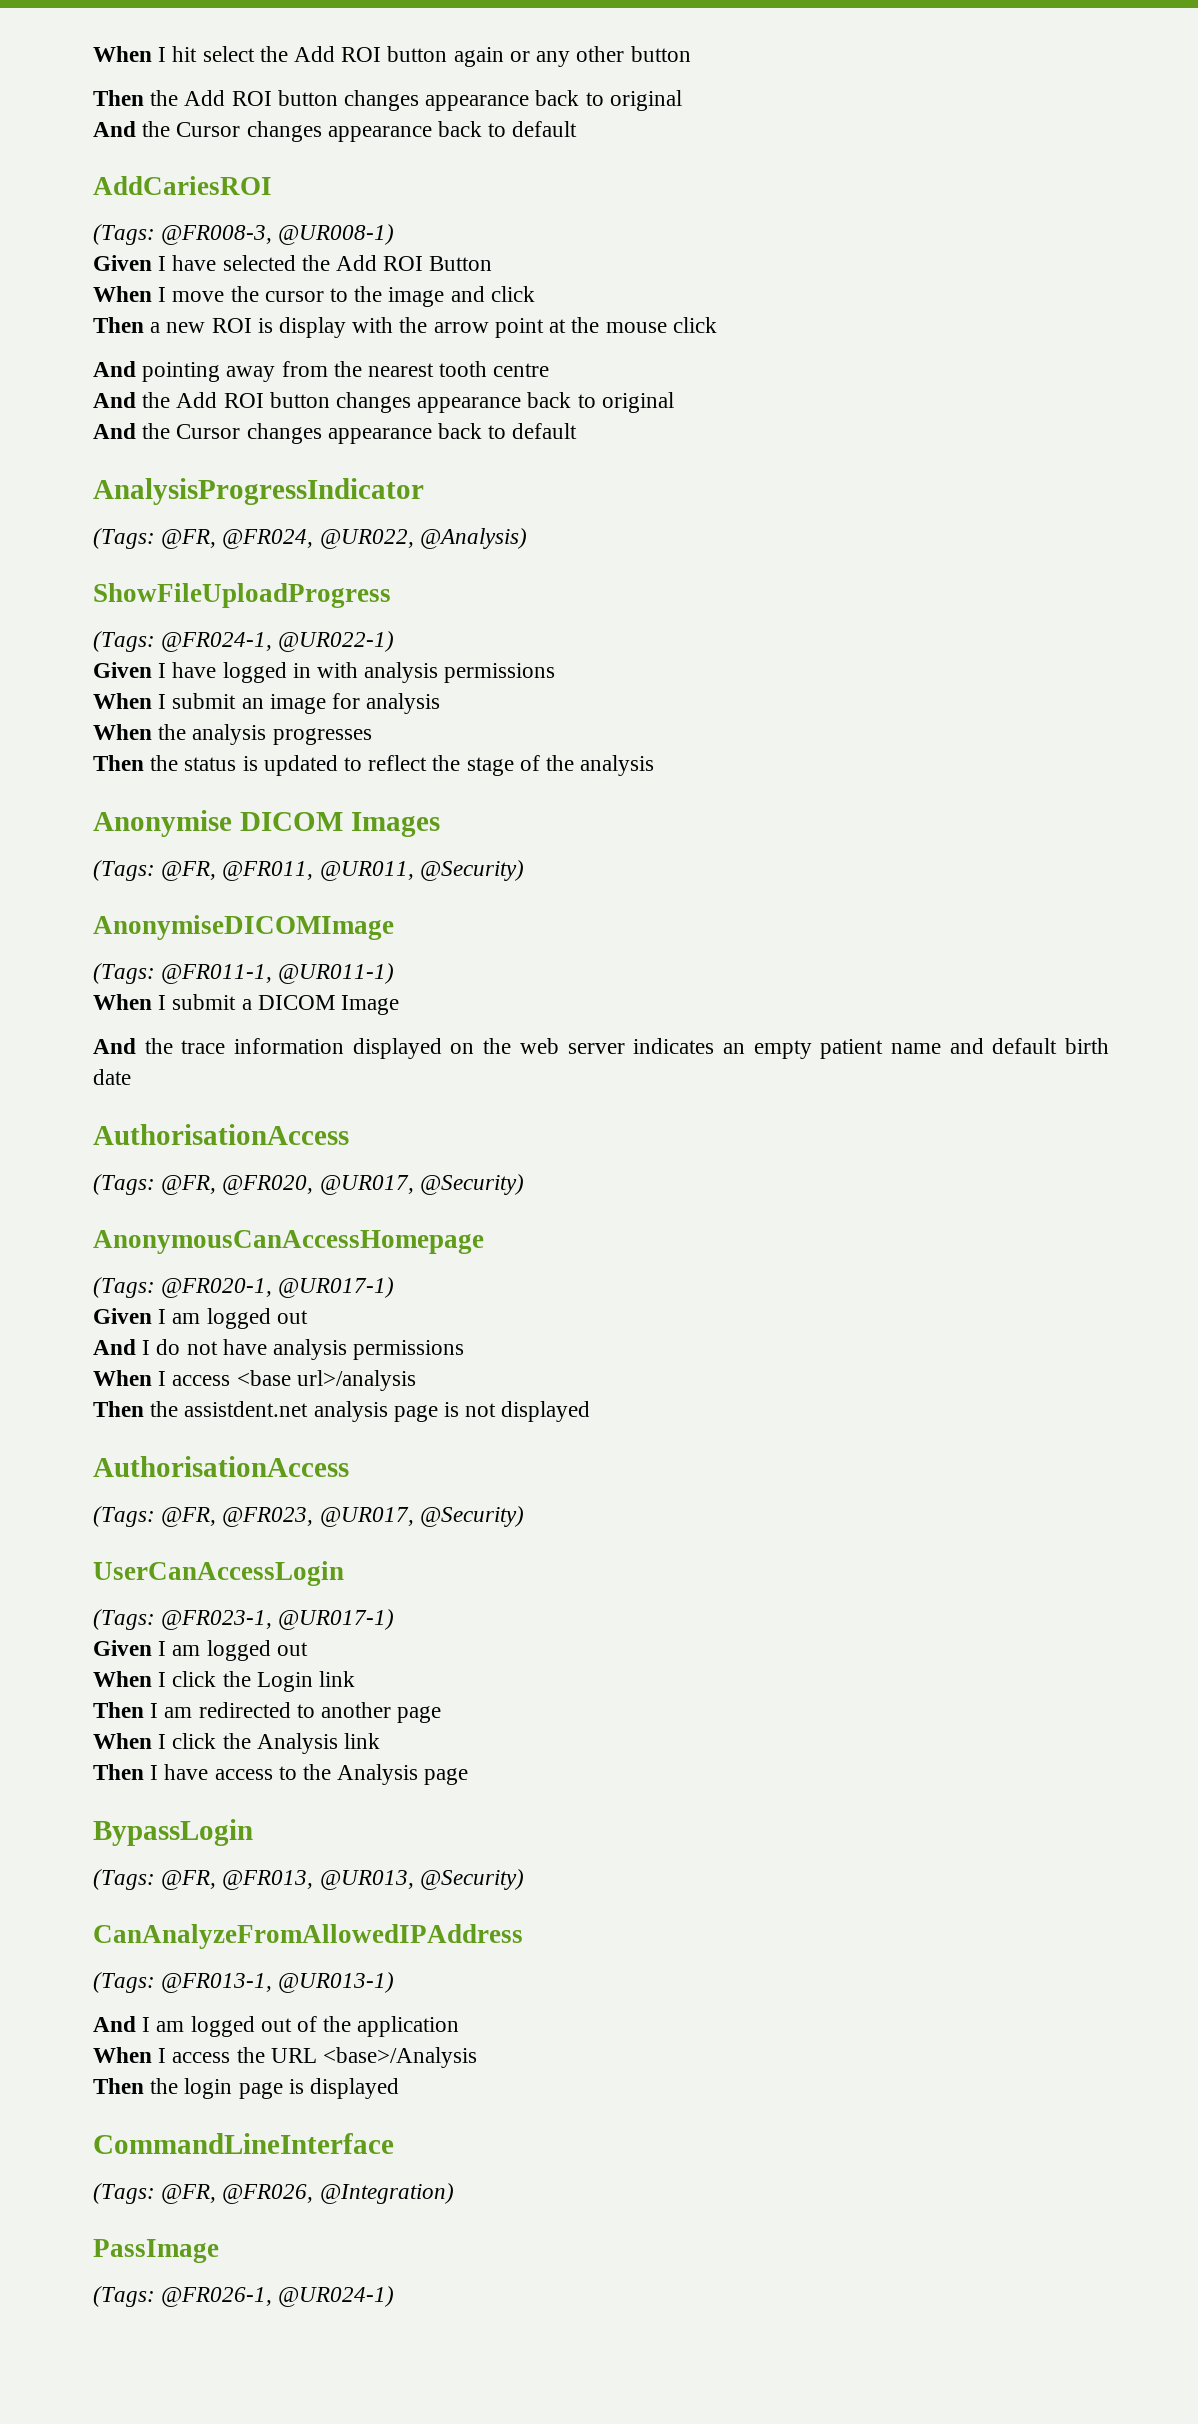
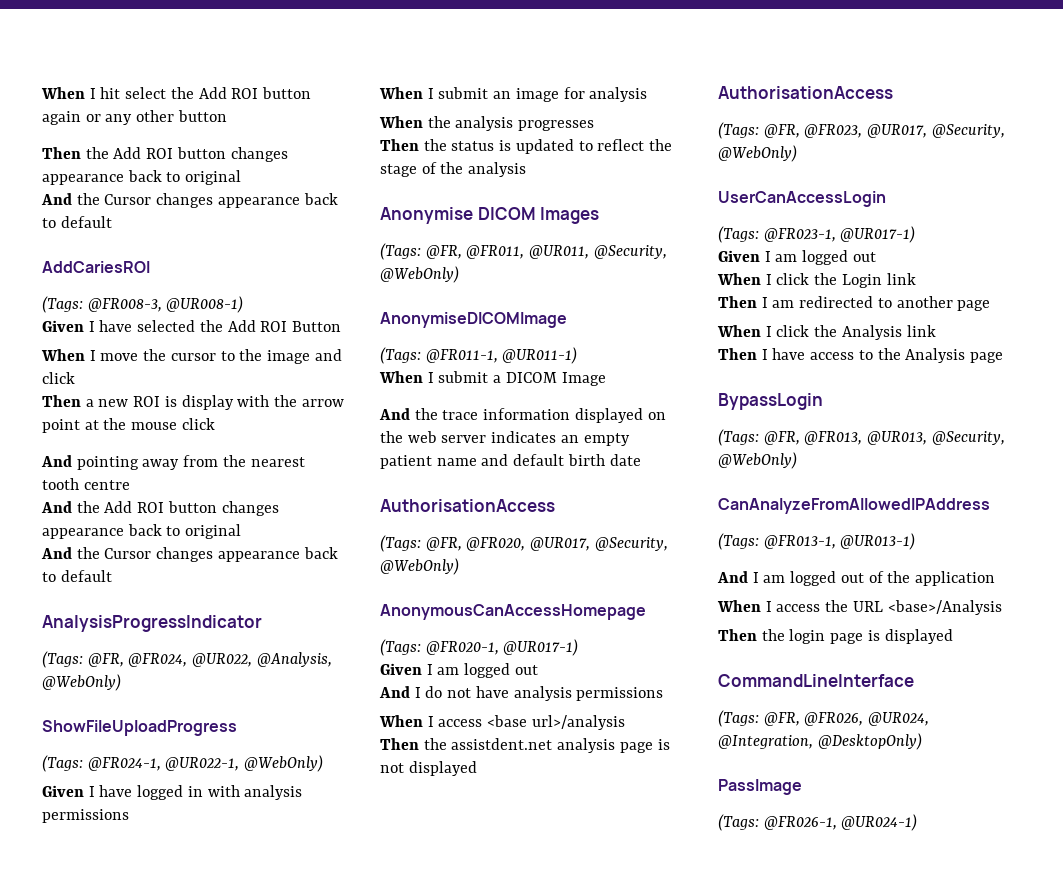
[419,528,527,549] @Analysis) -> [256,652,332,667] [42,674,121,691] @Analysis, @WebOnly)
[278,631,395,652] @UR022-1) -> [165,755,324,772] @UR022-1, @WebOnly)
[419,860,524,881] @Security) -> [593,245,667,259] [380,266,459,283] @Security, @WebOnly)
[419,1174,524,1195] @Security) -> [594,537,668,551] [380,558,459,575] @Security, @WebOnly)
[419,1506,524,1527] @Security) -> [931,124,1005,138] [718,145,797,162] @Security, @WebOnly)
[419,1869,524,1890] @Security) -> [931,431,1005,445] [718,452,797,469] @Security, @WebOnly)
[319,2183,454,2204] @Integration) -> [868,712,930,726] [718,733,922,750] @UR024, @Integration, @DesktopOnly)

